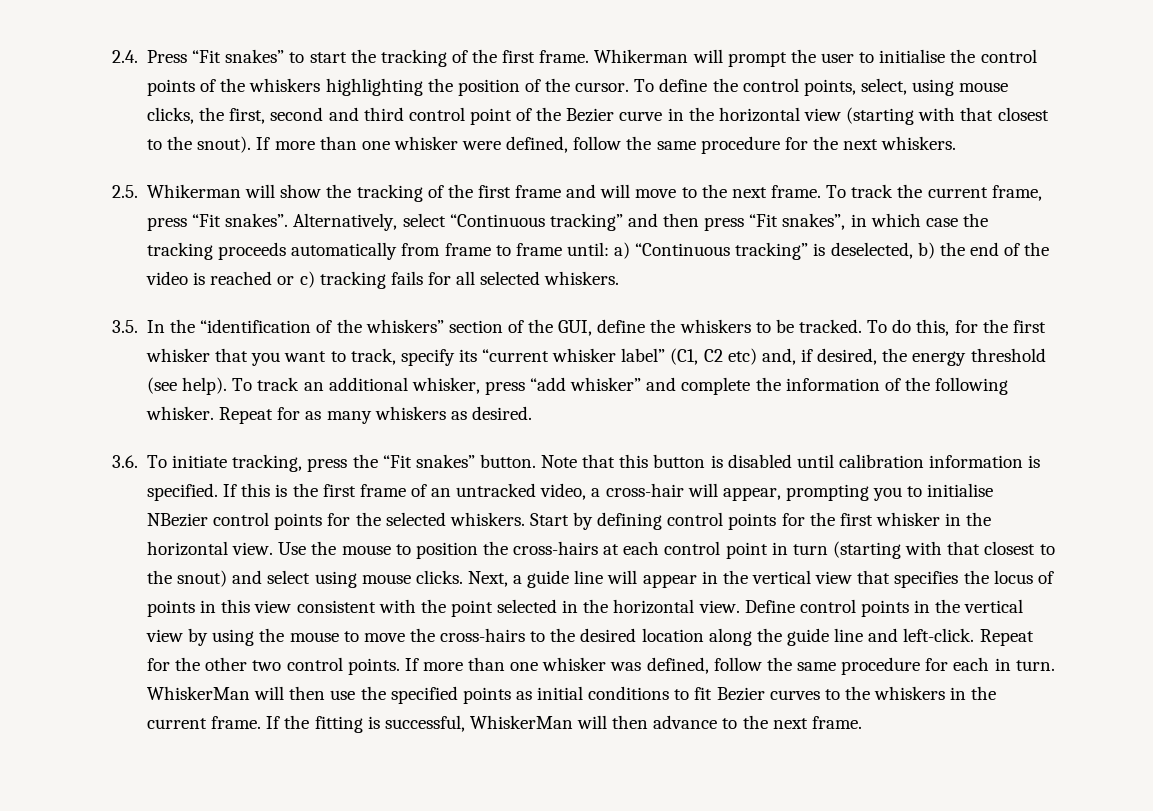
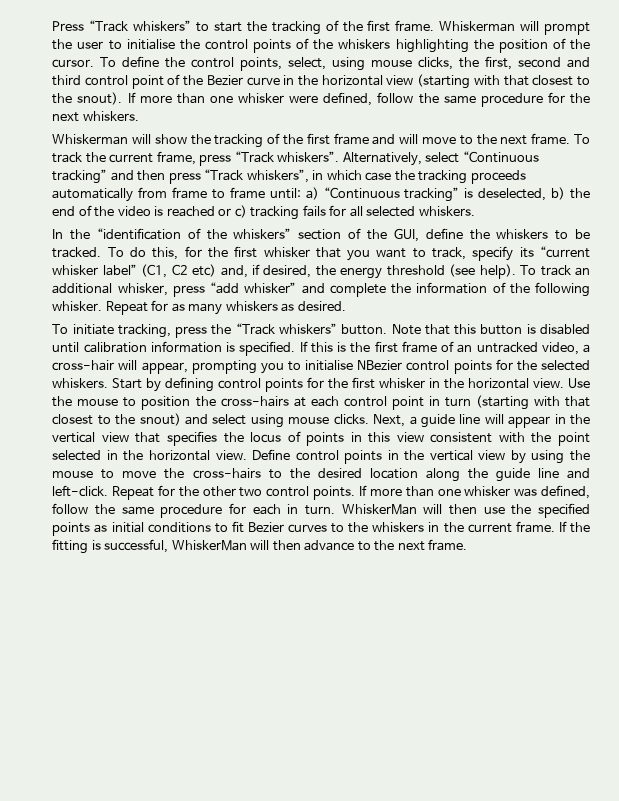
[111,49,285,63] 2.4. Press “Fit snakes” -> [52,20,192,32] Press “Track whiskers”
[594,49,689,63] Whikerman -> [439,21,516,32] Whiskerman
[111,184,242,198] 2.5. Whikerman -> [52,134,129,145] Whiskerman
[192,213,289,227] “Fit snakes”. -> [234,151,340,163] “Track whiskers”.
[749,213,846,230] “Fit snakes”, -> [204,169,309,183] “Track whiskers”,
[111,320,138,333] 3.5. -> (475, 211) none
[111,455,138,468] 3.6. -> (346, 306) none
[382,454,475,468] “Fit snakes” -> [235,323,337,335] “Track whiskers”

